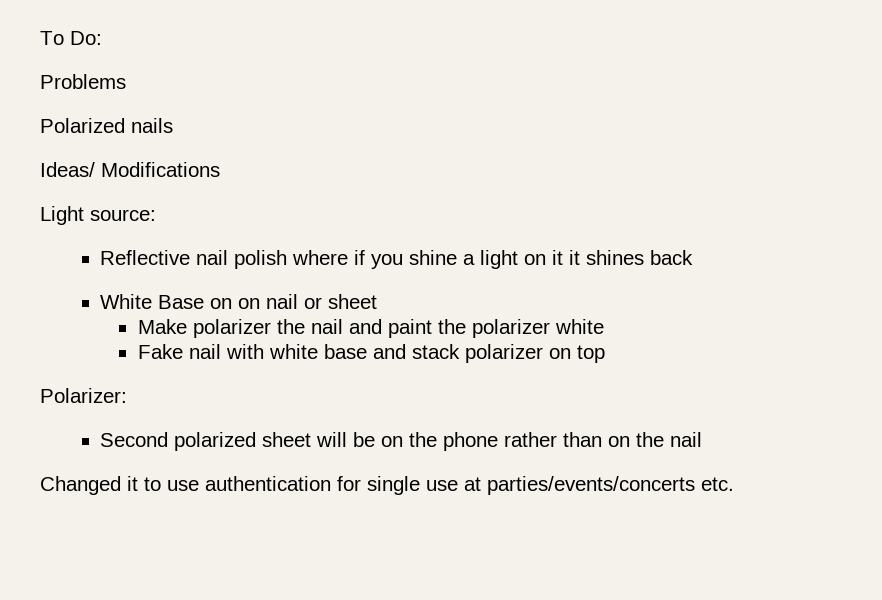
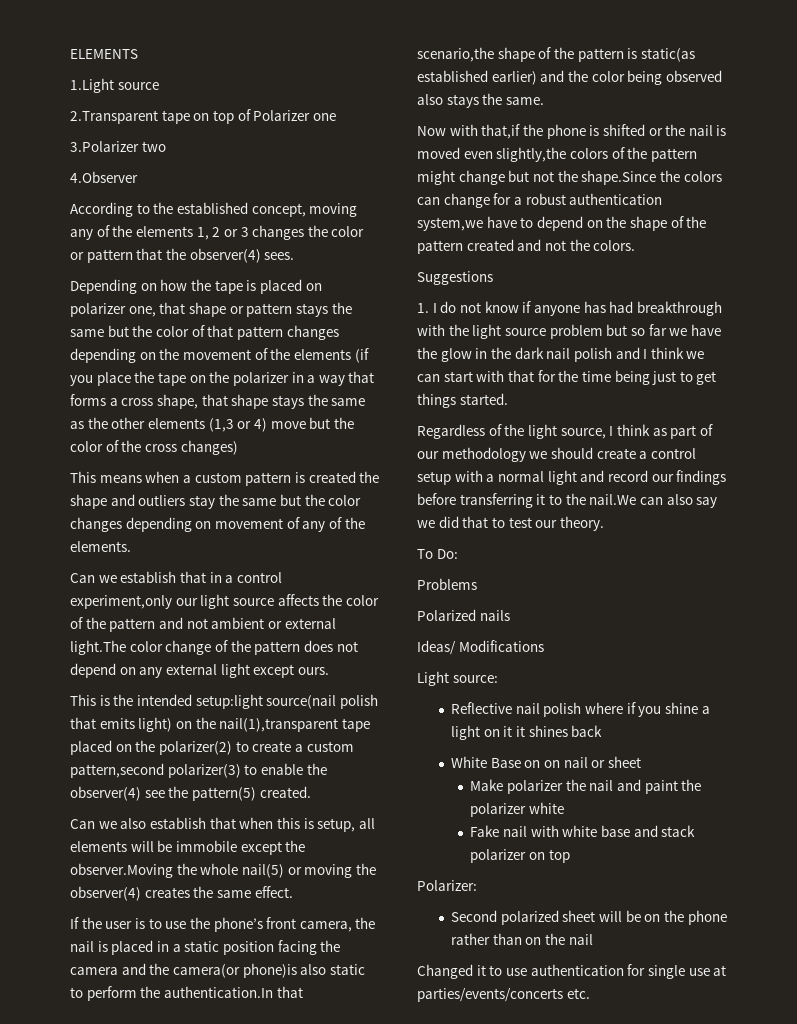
(40, 38) none -> [70,49,138,59] [70,78,159,93] [70,109,336,124] [70,141,166,152] [70,171,138,183] [70,202,358,217] [70,225,365,240] [70,248,295,263] [70,279,322,294] [70,302,352,317] [70,325,339,340] [70,348,369,363] [70,371,375,386] [70,394,366,409] [70,417,354,432] [70,440,238,455] [70,471,380,486] [70,494,362,509] [70,517,365,532] [70,541,131,552] [70,571,282,583] [70,594,379,609] [70,617,336,632] [70,640,358,655] [70,663,329,678] [70,694,378,709] [70,717,370,732] [70,740,354,755] [70,763,327,778] [70,786,311,801] [70,817,375,832] [70,840,306,855] [70,863,376,878] [70,886,293,901] [70,917,376,932] [70,940,341,955] [70,963,365,978] [70,986,303,1001] [417,47,695,62] [417,70,722,85] [417,93,544,108] [417,124,727,139] [417,147,697,162] [417,170,722,185] [417,193,663,208] [417,216,707,231] [417,239,636,254] [417,271,493,285] [417,301,722,316] [417,324,721,339] [417,347,705,362] [417,370,717,385] [417,393,508,408] [417,424,713,439] [417,447,696,462] [417,470,727,485] [417,493,718,508] [417,516,604,531] ELEMENTS // 1.Light source // 2.Transparent tape on top of Polarizer one // 3.Polarizer two // 4.Observer // According to the established concept, moving any of the elements 1, 2 or 3 changes the color or pattern that the observer(4) sees. // Depending on how the tape is placed on polarizer one, that shape or pattern stays the same but the color of that pattern changes depending on the movement of the elements (if you place the tape on the polarizer in a way that forms a cross shape, that shape stays the same as the other elements (1,3 or 4) move but the color of the cross changes) // This means when a custom pattern is created the shape and outliers stay the same but the color changes depending on movement of any of the elements. // Can we establish that in a control experiment,only our light source affects the color of the pattern and not ambient or external light.The color change of the pattern does not depend on any external light except ours. // This is the intended setup:light source(nail polish that emits light) on the nail(1),transparent tape placed on the polarizer(2) to create a custom pattern,second polarizer(3) to enable the observer(4) see the pattern(5) created. // Can we also establish that when this is setup, all elements will be immobile except the observer.Moving the whole nail(5) or moving the observer(4) creates the same effect. // If the user is to use the phone’s front camera, the nail is placed in a static position facing the camera and the camera(or phone)is also static to perform the authentication.In that scenario,the shape of the pattern is static(as established earlier) and the color being observed also stays the same. // Now with that,if the phone is shifted or the nail is moved even slightly,the colors of the pattern might change but not the shape.Since the colors can change for a robust authentication system,we have to depend on the shape of the pattern created and not the colors. // Suggestions // 1. I do not know if anyone has had breakthrough with the light source problem but so far we have the glow in the dark nail polish and I think we can start with that for the time being just to get things started. // Regardless of the light source, I think as part of our methodology we should create a control setup with a normal light and record our findings before transferring it to the nail.We can also say we did that to test our theory. //

